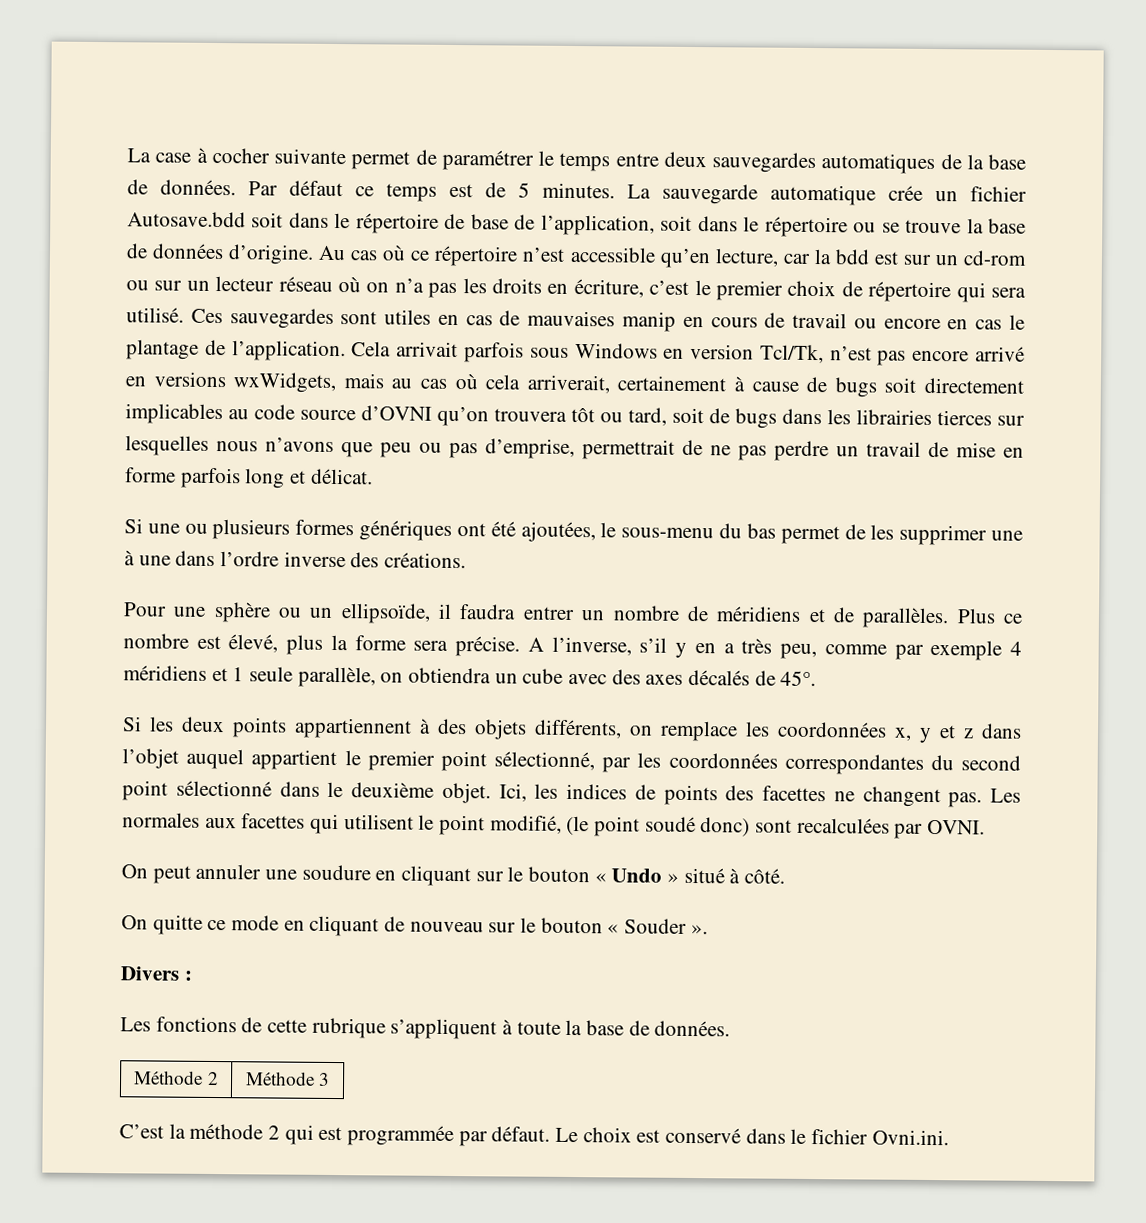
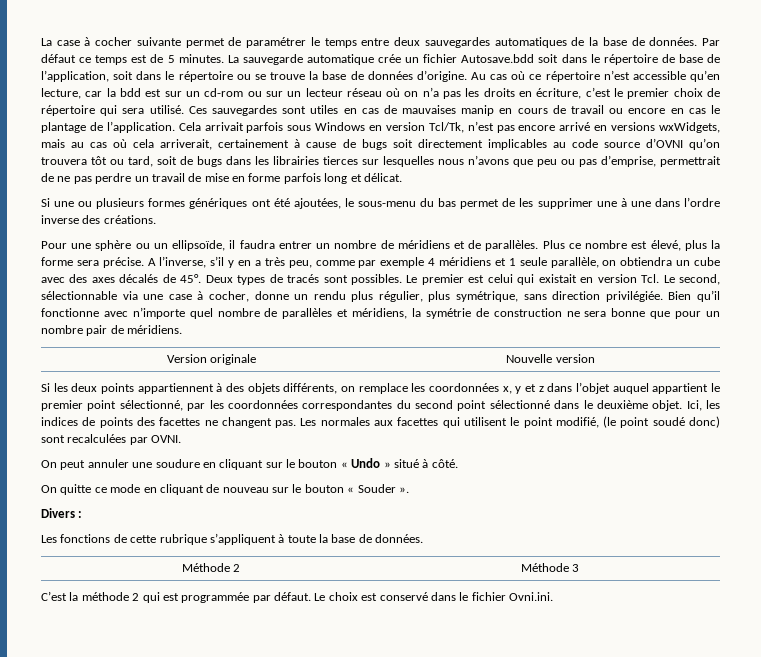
(817, 678) none -> [205,274,721,285] [41,290,720,302] [41,307,721,319] [41,325,183,336] [166,354,257,365] [506,354,595,363] Deux types de tracés sont possibles. Le premier est celui qui existait en version Tcl. Le second, sélectionnable via une case à cocher, donne un rendu plus régulier, plus symétrique, sans direction privilégiée. Bien qu’il fonctionne avec n’importe quel nombre de parallèles et méridiens, la symétrie de construction ne sera bonne que pour un nombre pair de méridiens. // Version originale | Nouvelle version

